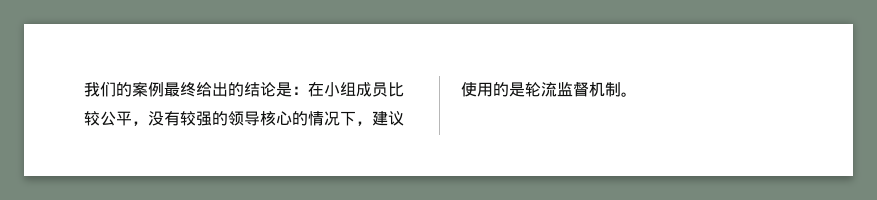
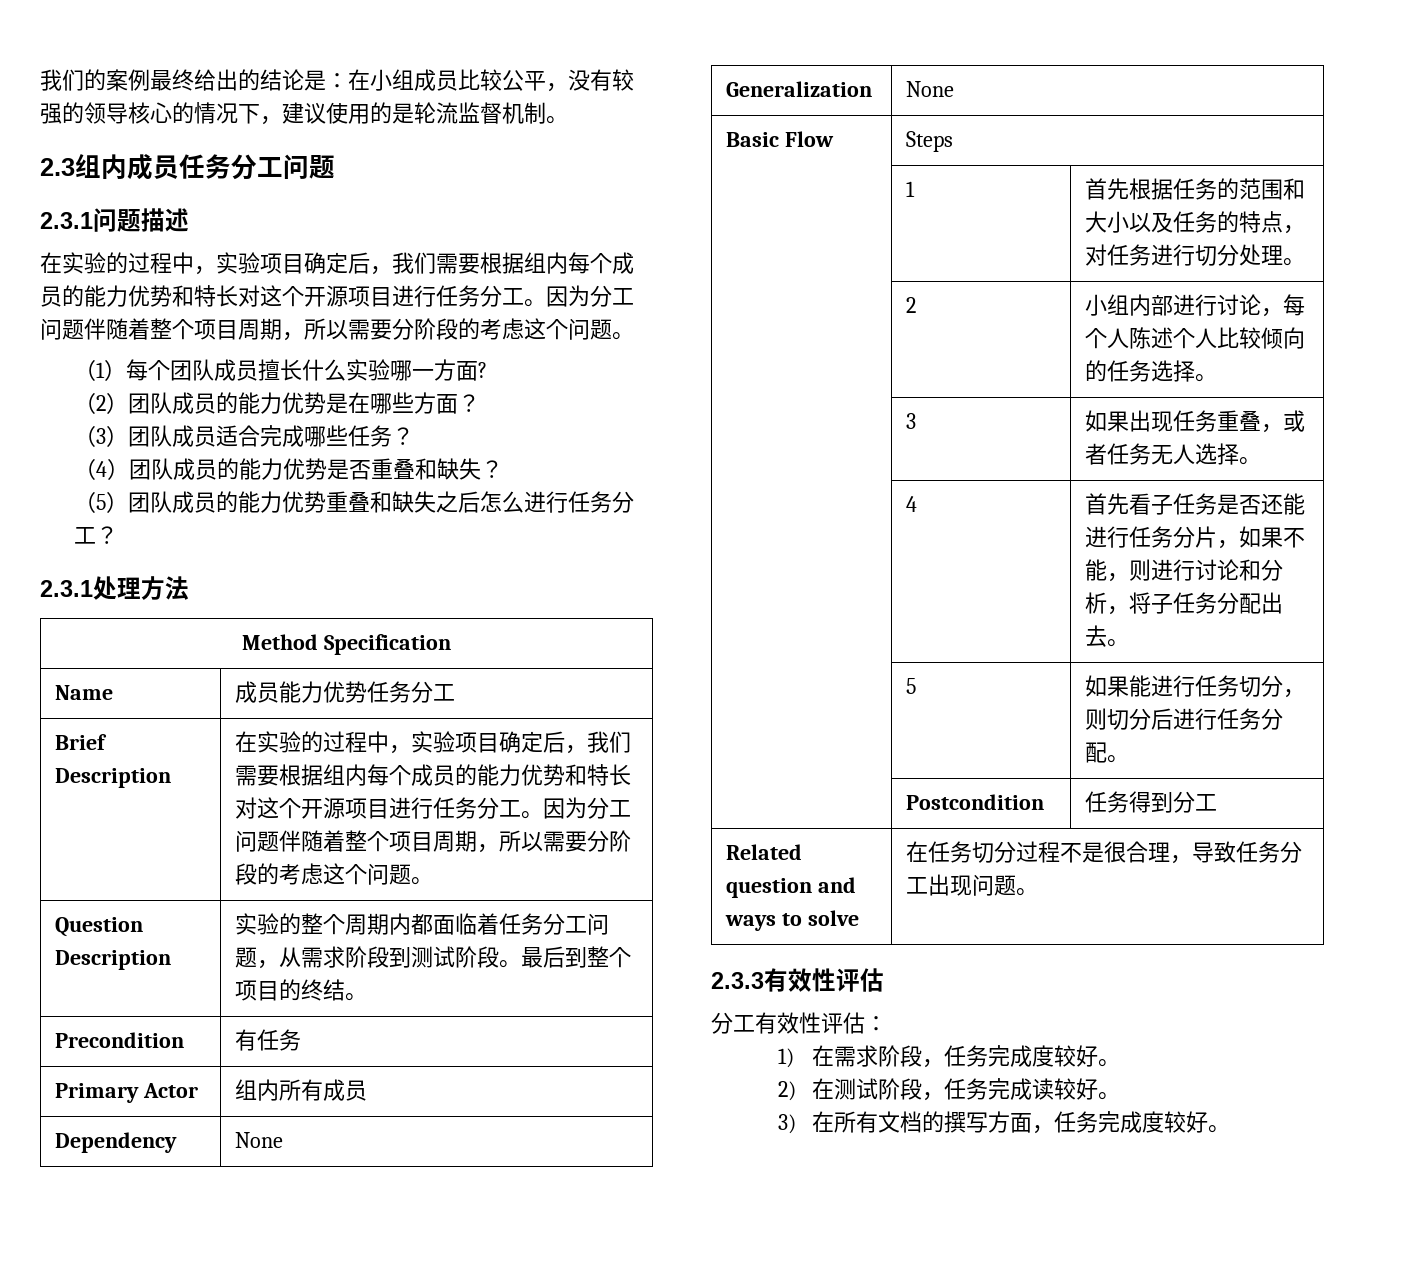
(637, 94) none -> [40,154,335,180] [40,208,189,232] [40,252,634,275] [40,285,634,307] [40,318,634,341] [73,359,487,381] [73,392,480,414] [73,425,414,447] [73,458,503,480] [73,491,634,513] [73,526,118,544] [40,576,189,600] [242,634,451,655] [54,685,113,700] [234,681,455,703] [54,734,107,750] [54,768,171,788] [234,731,631,754] [234,764,631,786] [234,797,631,819] [234,830,631,853] [234,863,433,885] [54,917,143,937] [54,950,171,970] [234,913,609,935] [234,946,631,969] [234,979,367,1001] [54,1032,184,1048] [234,1029,301,1051] [54,1083,198,1103] [234,1079,367,1101] [54,1132,177,1153] [234,1132,283,1148] [725,81,872,97] [905,81,954,97] [725,131,834,147] [905,131,953,152] [905,181,915,197] [1084,178,1305,200] [1084,211,1305,234] [1084,244,1305,266] [905,297,916,313] [1084,294,1305,317] [1084,327,1305,349] [1084,360,1217,382] [905,413,916,429] [1084,410,1305,433] [1084,443,1261,465] [905,496,917,512] [1084,493,1305,515] [1084,526,1305,549] [1084,559,1283,582] [1084,592,1283,615] [1084,625,1129,647] [905,678,916,694] [1084,675,1305,698] [1084,708,1283,730] [1084,742,1129,763] [905,794,1044,810] [1084,791,1217,813] [725,844,802,860] [725,877,856,898] [724,910,859,931] [905,841,1302,864] [905,874,1038,896] [711,968,884,992] [711,1012,887,1034] [778,1045,1121,1068] [778,1078,1121,1101] [778,1111,1231,1134] // 2.3组内成员任务分工问题 // 2.3.1问题描述 // 在实验的过程中，实验项目确定后，我们需要根据组内每个成员的能力优势和特长对这个开源项目进行任务分工。因为分工问题伴随着整个项目周期，所以需要分阶段的考虑这个问题。 // （1）每个团队成员擅长什么实验哪一方面? // （2）团队成员的能力优势是在哪些方面？ // （3）团队成员适合完成哪些任务？ // （4）团队成员的能力优势是否重叠和缺失？ // （5）团队成员的能力优势重叠和缺失之后怎么进行任务分工？ // 2.3.1处理方法 // Method Specification // Name | 成员能力优势任务分工 // Brief Description | 在实验的过程中，实验项目确定后，我们需要根据组内每个成员的能力优势和特长对这个开源项目进行任务分工。因为分工问题伴随着整个项目周期，所以需要分阶段的考虑这个问题。 // Question Description | 实验的整个周期内都面临着任务分工问题，从需求阶段到测试阶段。最后到整个项目的终结。 // Precondition | 有任务 // Primary Actor | 组内所有成员 // Dependency | None // Generalization | None // Basic Flow | Steps // | 1 | 首先根据任务的范围和大小以及任务的特点，对任务进行切分处理。 // | 2 | 小组内部进行讨论，每个人陈述个人比较倾向的任务选择。 // | 3 | 如果出现任务重叠，或者任务无人选择。 // | 4 | 首先看子任务是否还能进行任务分片，如果不能，则进行讨论和分析，将子任务分配出去。 // | 5 | 如果能进行任务切分，则切分后进行任务分配。 // | Postcondition | 任务得到分工 // Related question and ways to solve | 在任务切分过程不是很合理，导致任务分工出现问题。 // 2.3.3有效性评估 // 分工有效性评估： // 1)在需求阶段，任务完成度较好。 // 2)在测试阶段，任务完成读较好。 // 3)在所有文档的撰写方面，任务完成度较好。

